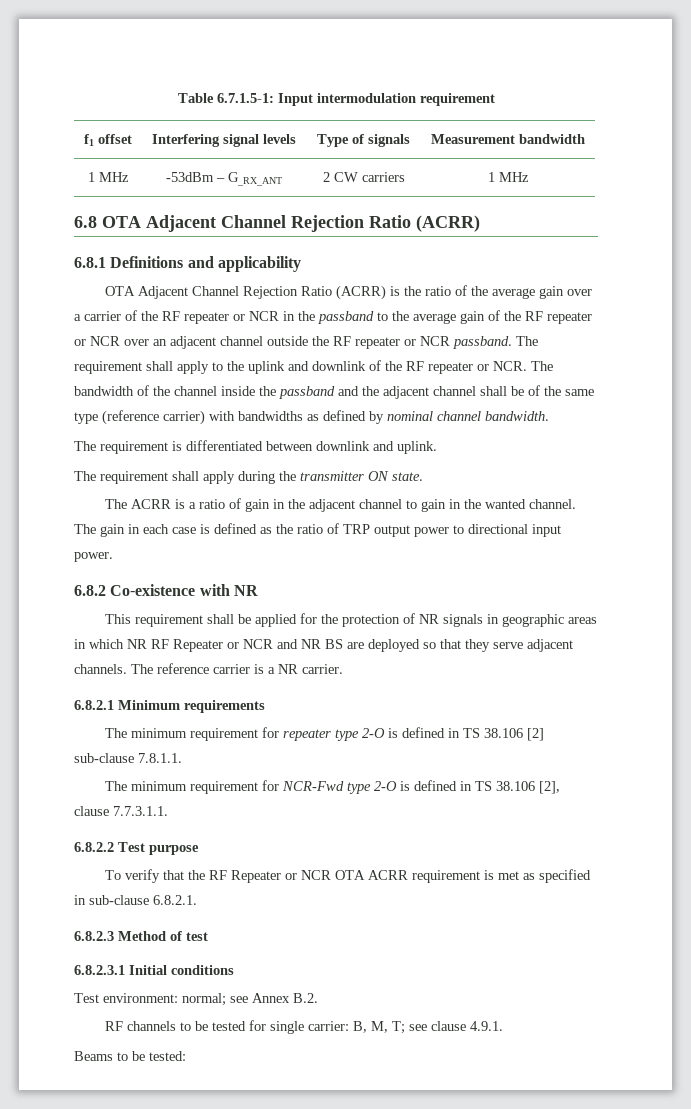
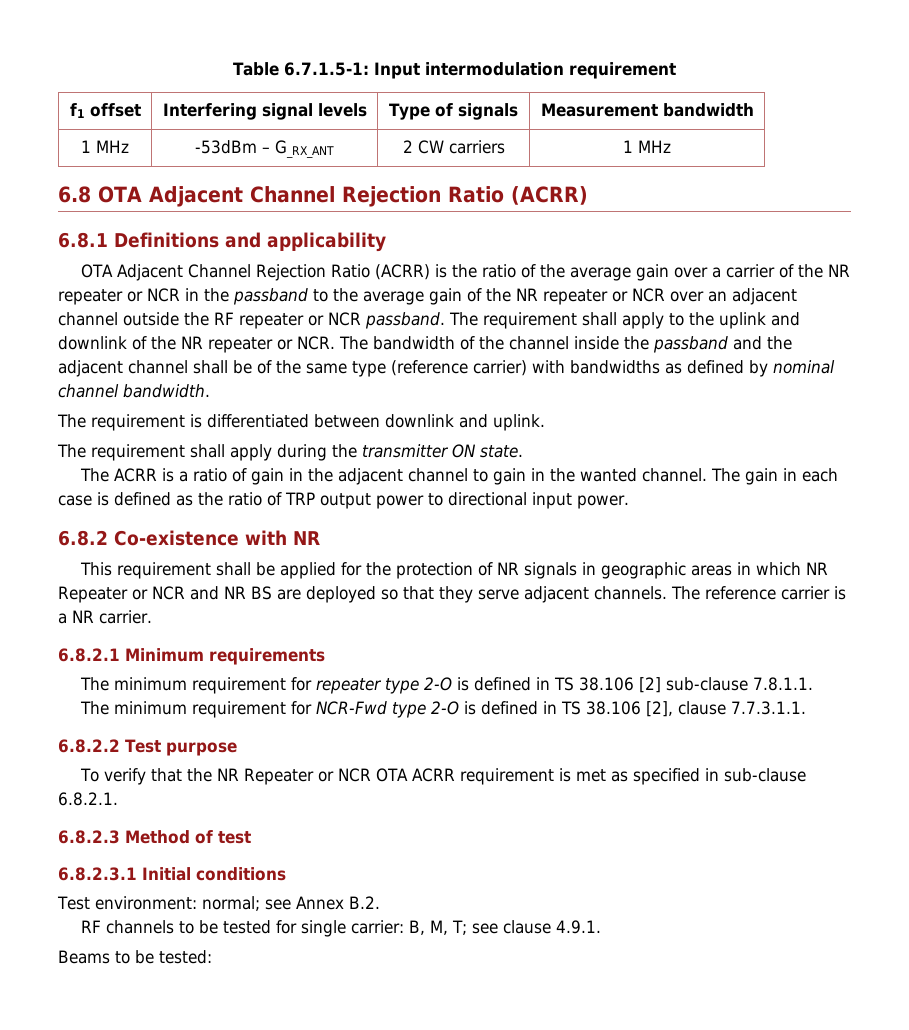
[162,311,180,321] RF -> [827,264,850,277] NR
[525,311,543,321] RF -> [516,288,538,301] NR
[406,361,424,371] RF -> [181,336,203,349] NR
[151,639,169,649] RF -> (828, 568) none
[208,870,227,880] RF -> [216,768,239,781] NR

